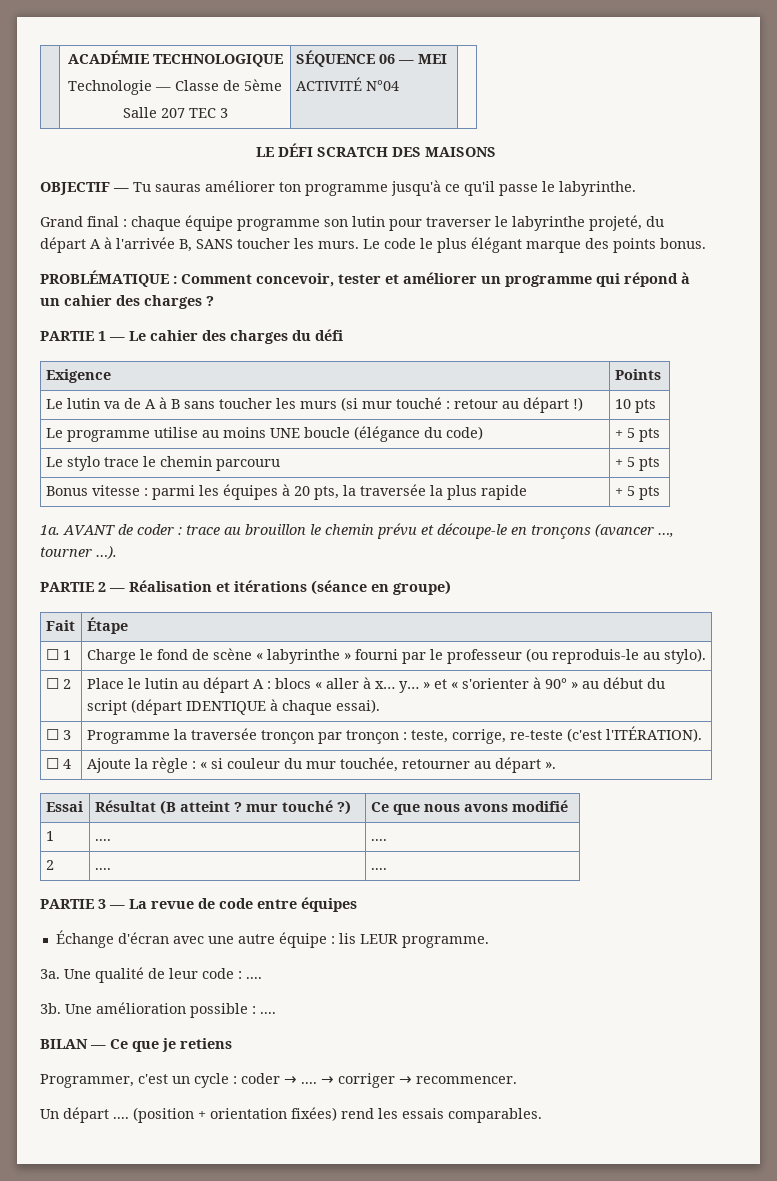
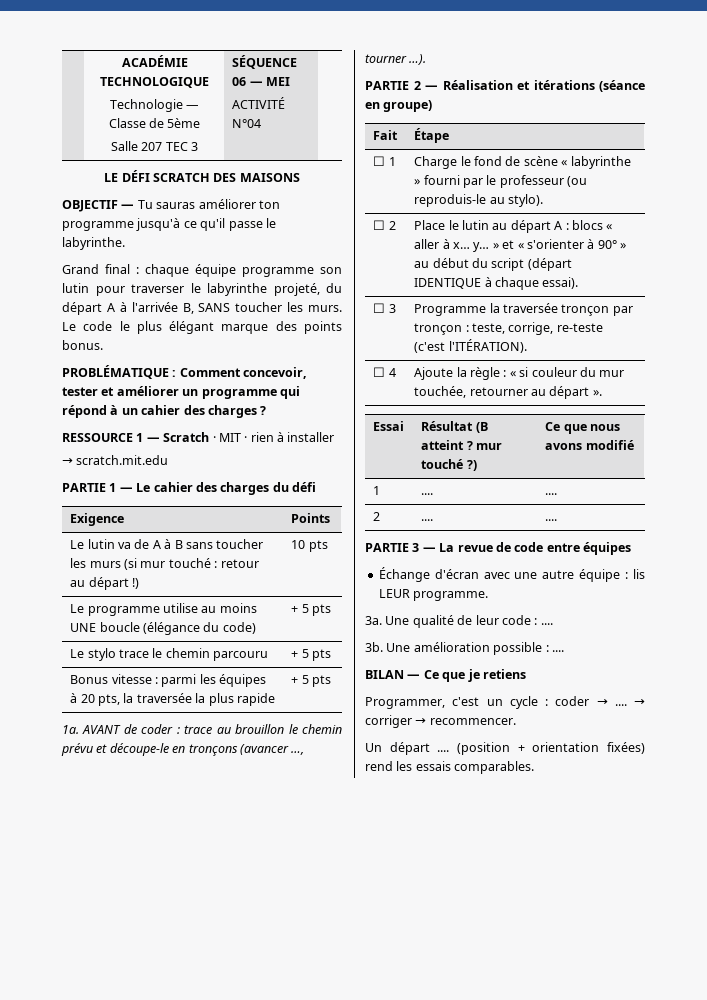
(214, 301) none -> [62,432,335,442] [62,455,169,465] // RESSOURCE 1 — Scratch · MIT · rien à installer // → scratch.mit.edu

